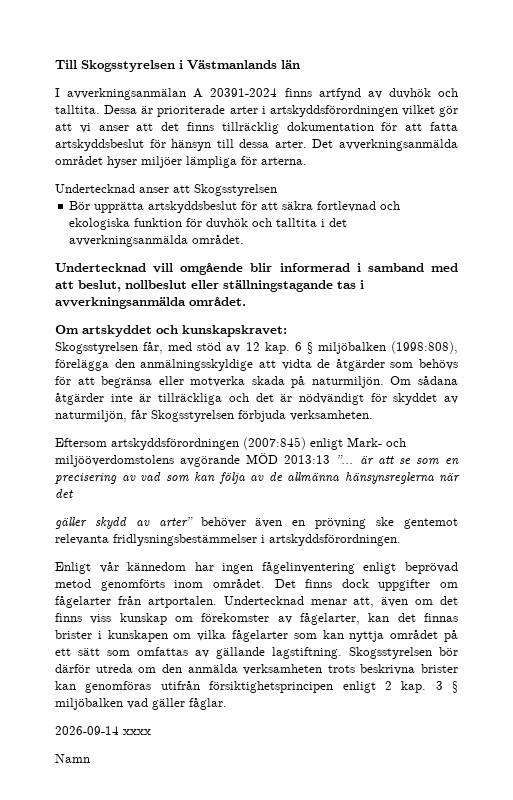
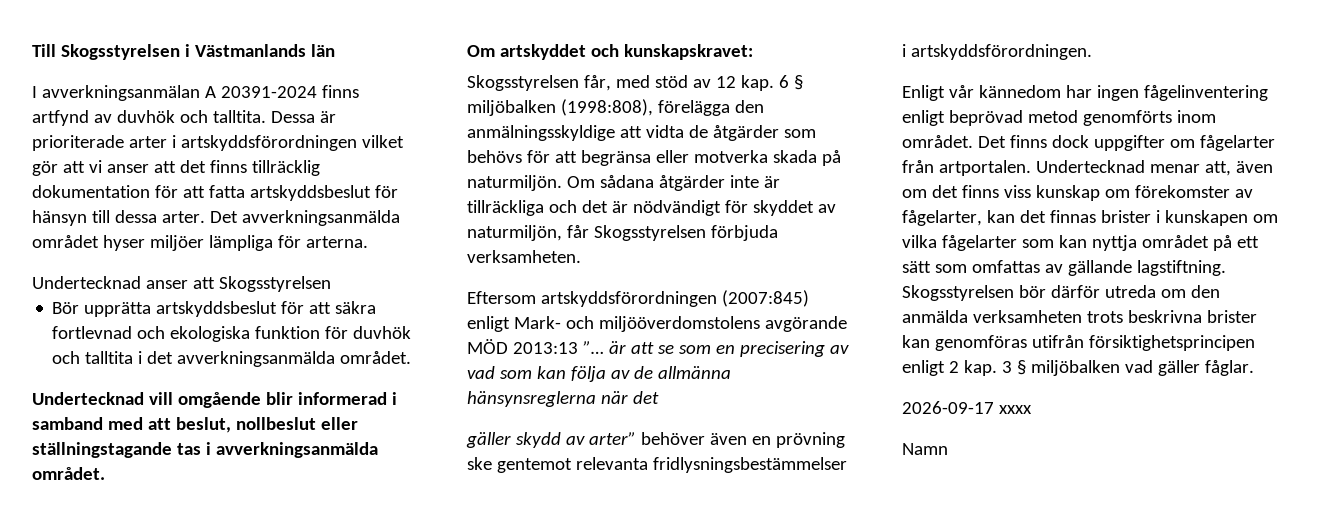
[55,726,119,735] 2026-09-14 -> [902,401,994,414] 2026-09-17

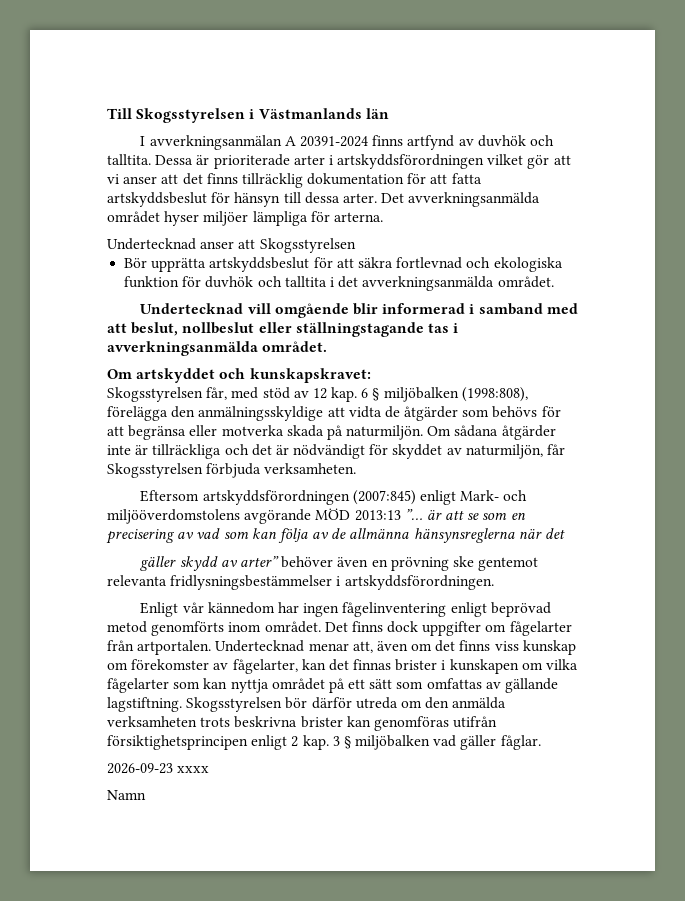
[902,401,994,414] 2026-09-17 -> [107,763,173,774] 2026-09-23

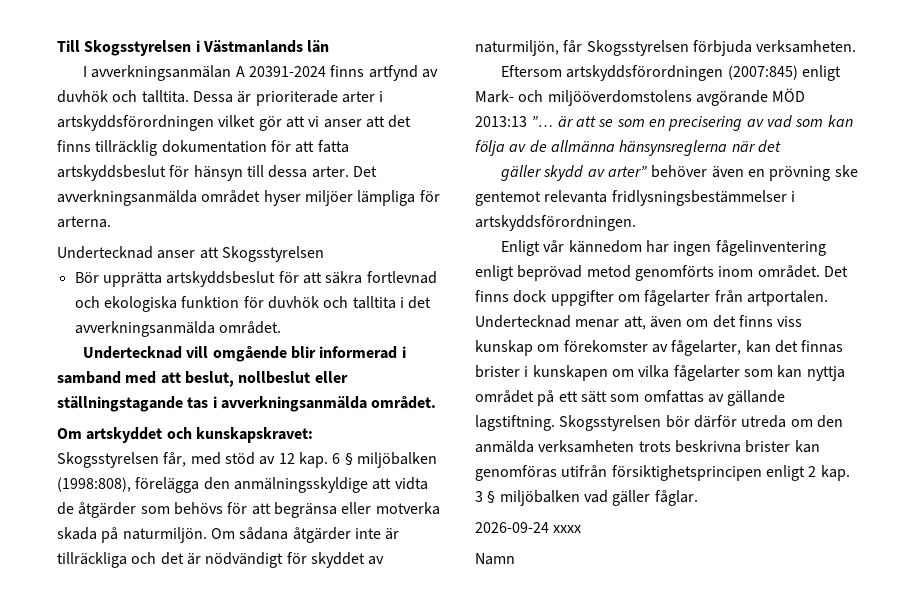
[107,763,173,774] 2026-09-23 -> [475,522,549,533] 2026-09-24

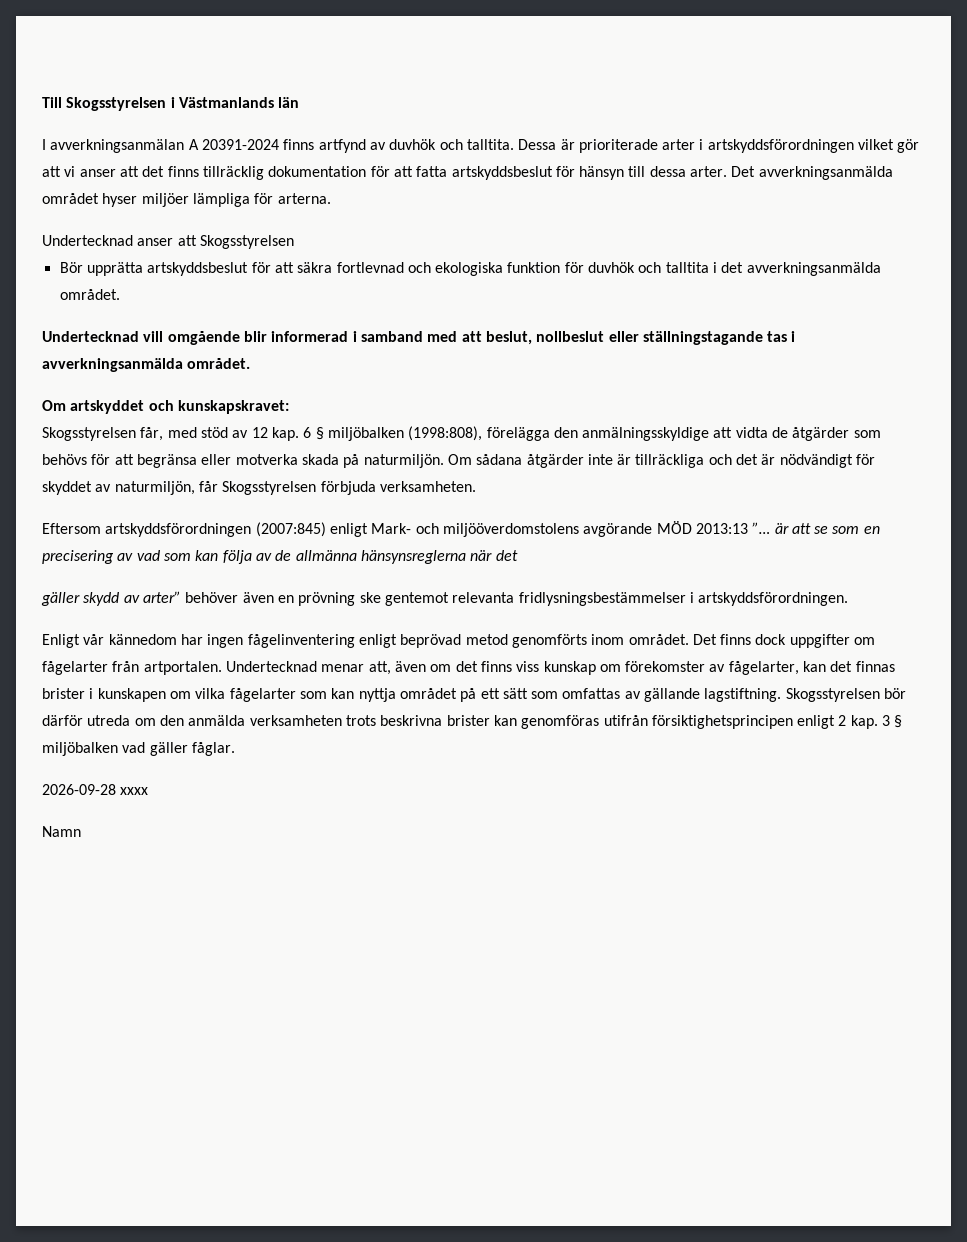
[475,522,549,533] 2026-09-24 -> [42,784,116,795] 2026-09-28

